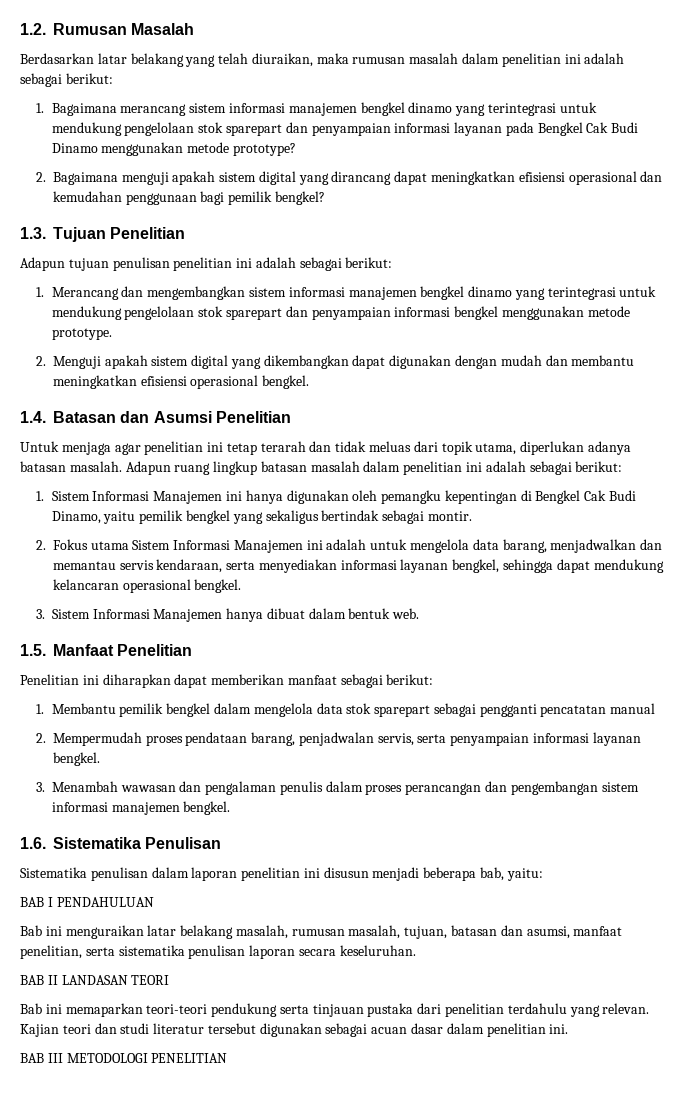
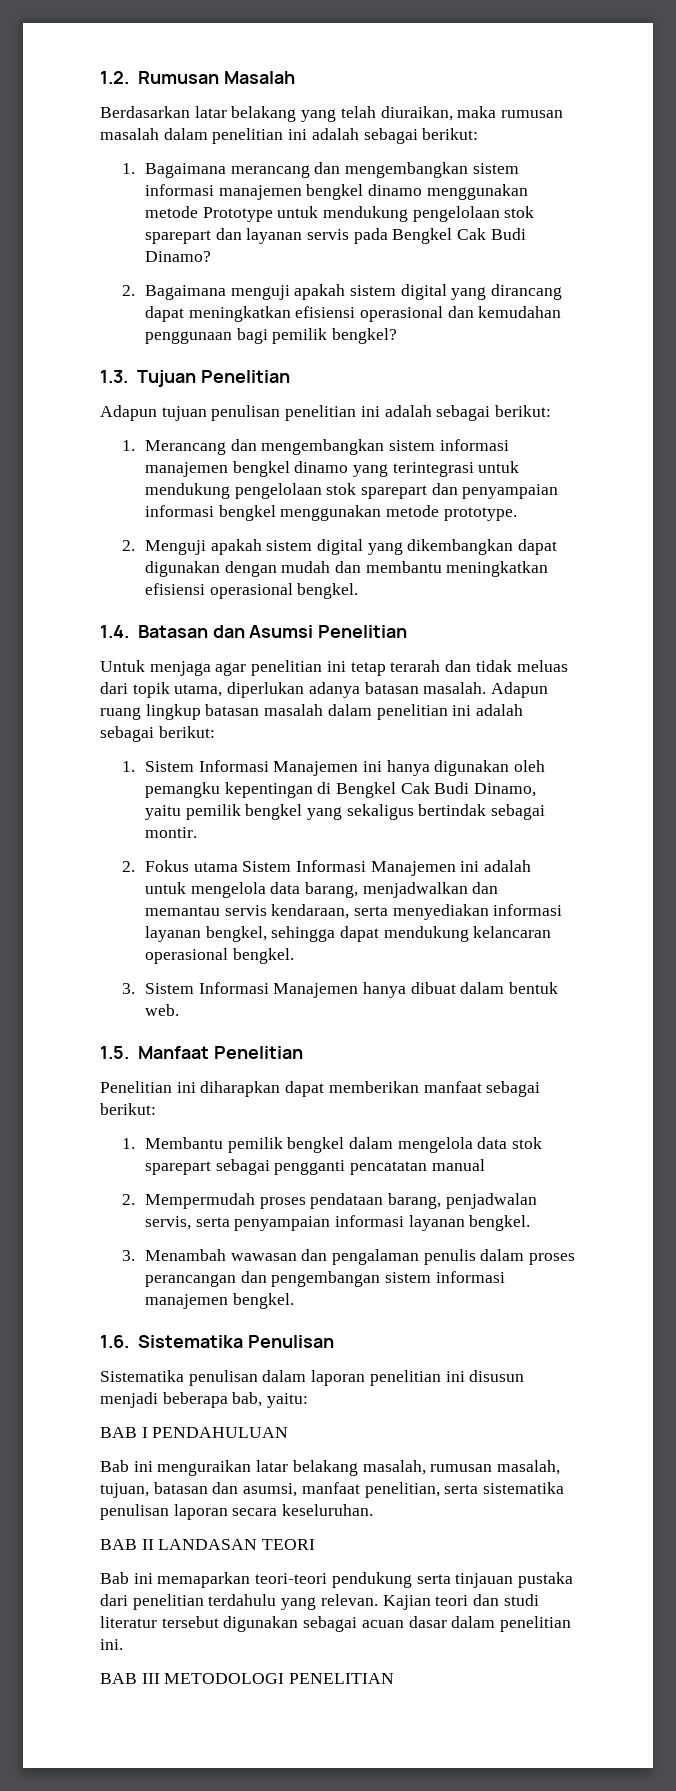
[189,102,597,116] [51,122,503,136] sistem informasi manajemen bengkel dinamo yang terintegrasi untuk mendukung pengelolaan stok sparepart dan penyampaian informasi layanan -> [314,162,519,178] [144,184,528,200] [144,206,535,222] [144,228,350,244] dan mengembangkan sistem informasi manajemen bengkel dinamo menggunakan metode Prototype untuk mendukung pengelolaan stok sparepart dan layanan servis
[51,142,296,156] Dinamo menggunakan metode prototype? -> [144,251,211,262] Dinamo?

